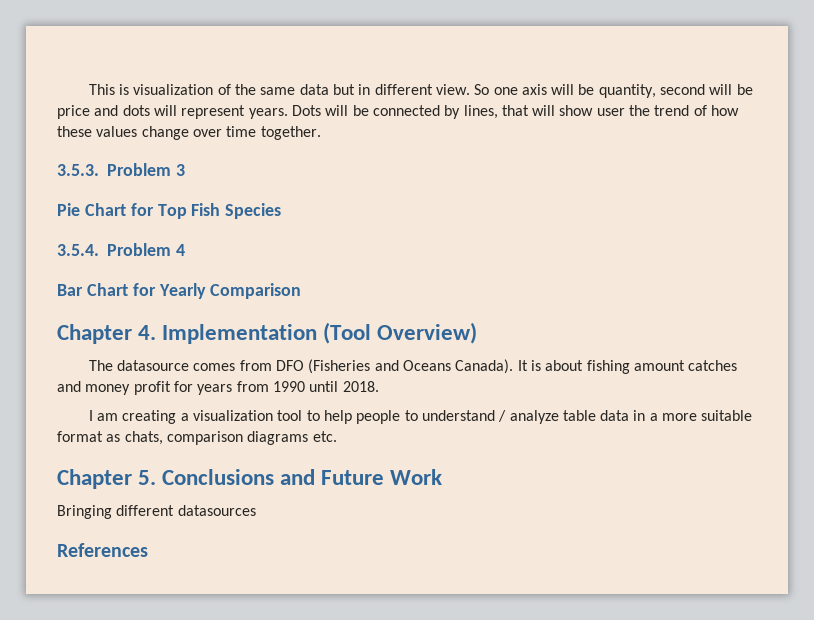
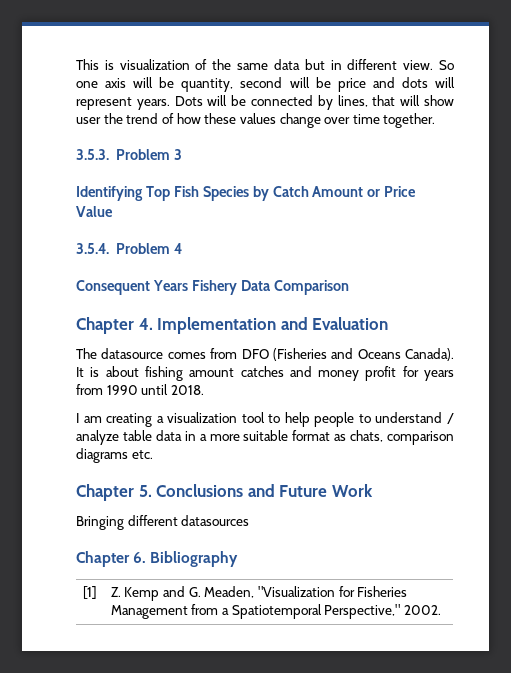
[57,203,154,216] Pie Chart for -> [76,186,143,201] Identifying
(282, 211) none -> [252,186,417,201] [76,206,113,217] by Catch Amount or Price Value
[57,283,206,299] Bar Chart for Yearly -> [76,280,271,295] Consequent Years Fishery Data
[323,322,478,344] (Tool Overview) -> [280,317,389,330] and Evaluation
[57,543,148,557] References -> [76,551,239,567] [82,586,97,599] [110,586,408,601] [110,604,441,619] Chapter 6. Bibliography // [1] | Z. Kemp and G. Meaden, "Visualization for Fisheries Management from a Spatiotemporal Perspective," 2002.

